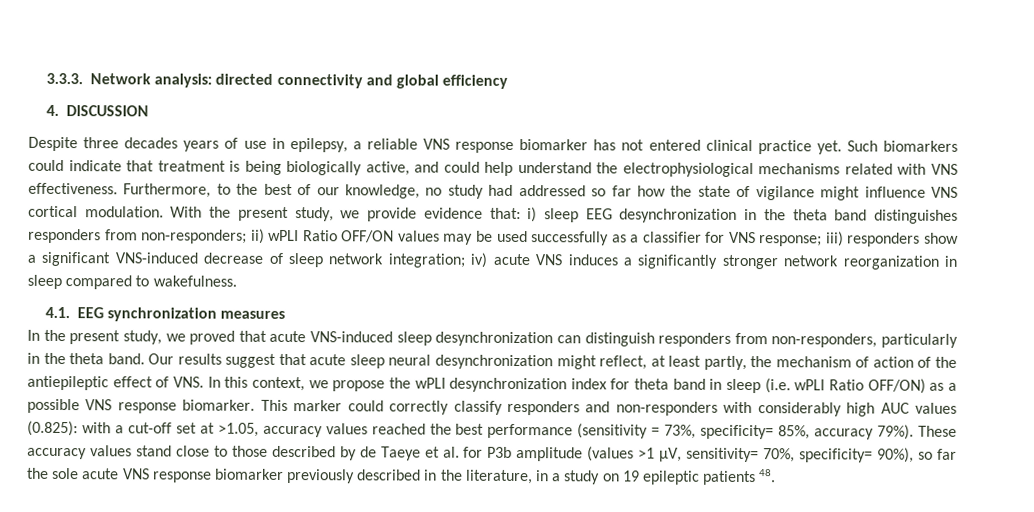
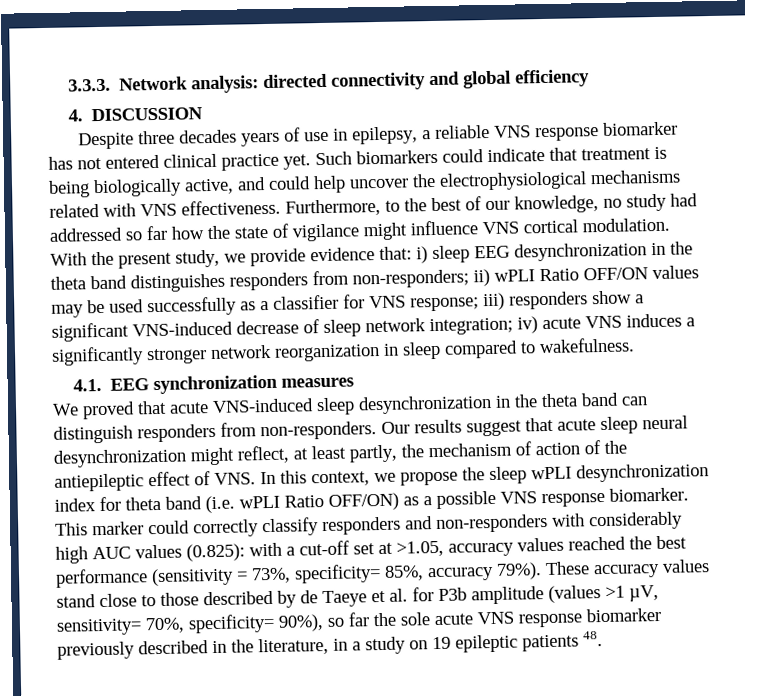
[517,162,592,174] understand -> [349,178,409,189] uncover
[27,329,186,345] In the present study, we -> [52,403,79,416] We
[556,332,958,348] [27,352,145,365] can distinguish responders from non-responders, particularly in the theta band. -> [495,392,648,408] [53,421,377,444] in the theta band can distinguish responders from non-responders.
(411, 383) none -> [489,466,527,485] sleep
[709,378,762,394] in sleep -> (202, 503) none

